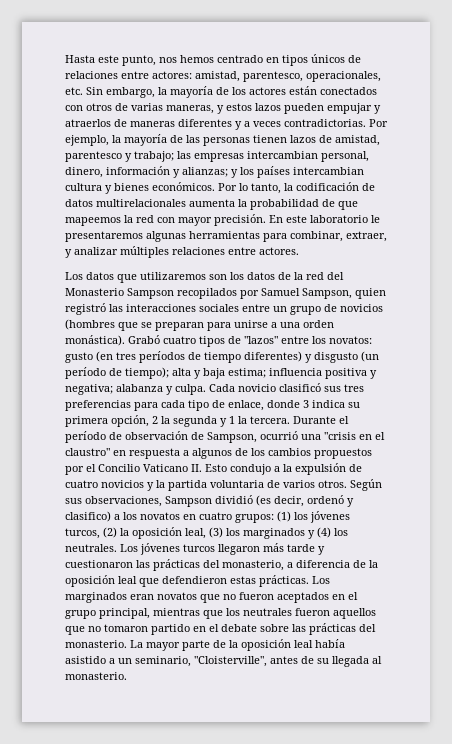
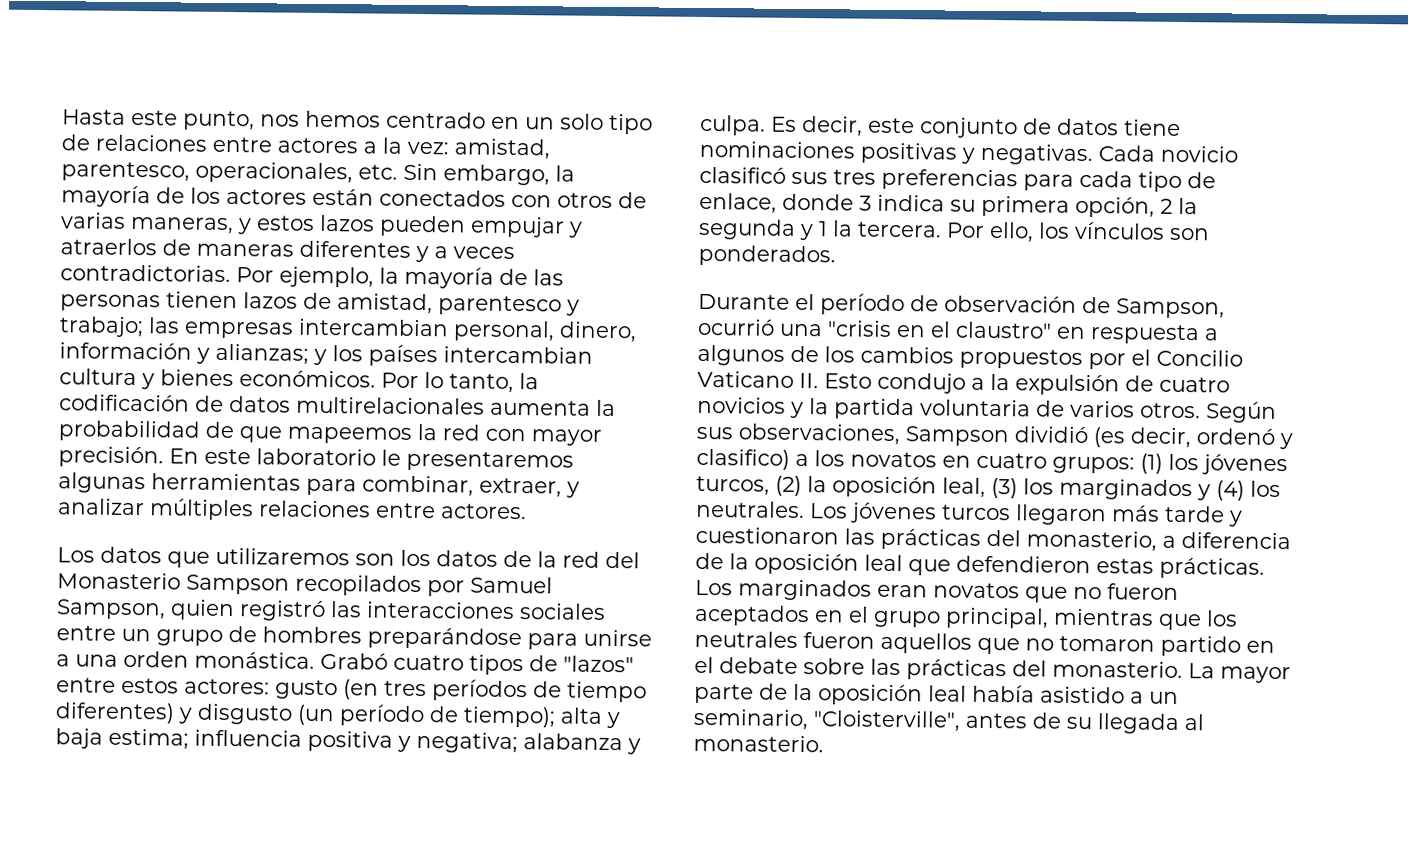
[282,54,361,66] [65,71,192,79] tipos únicos de relaciones entre actores: -> [525,113,653,135] [61,134,449,155] un solo tipo de relaciones entre actores a la vez:
[340,304,383,312] [65,319,204,331] novicios (hombres que se preparan -> [262,626,522,650] hombres preparándose
[65,335,125,346] monástica). -> [194,651,315,669] monástica.
[312,336,372,344] los novatos: -> [121,677,270,695] estos actores:
(206, 389) none -> [771,116,1181,139] [699,140,1093,166] Es decir, este conjunto de datos tiene nominaciones positivas y negativas.
(290, 420) none -> [946,221,1210,243] [698,244,836,267] Por ello, los vínculos son ponderados. //

